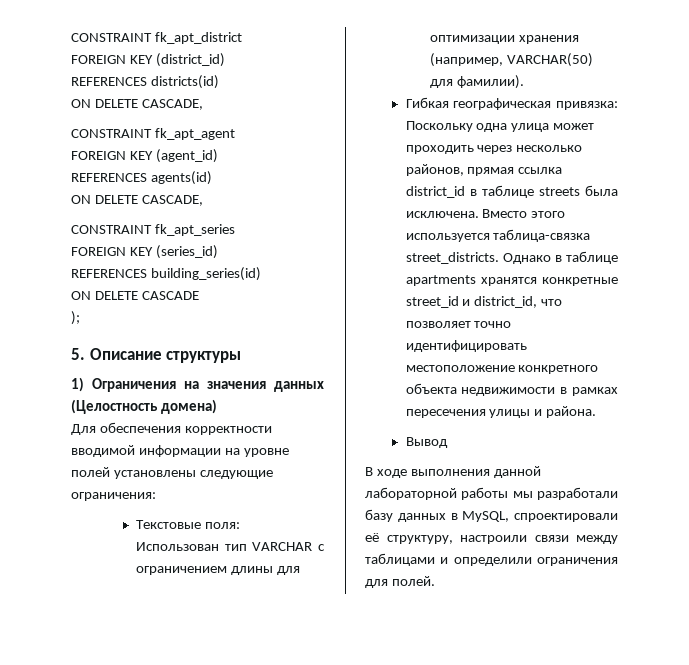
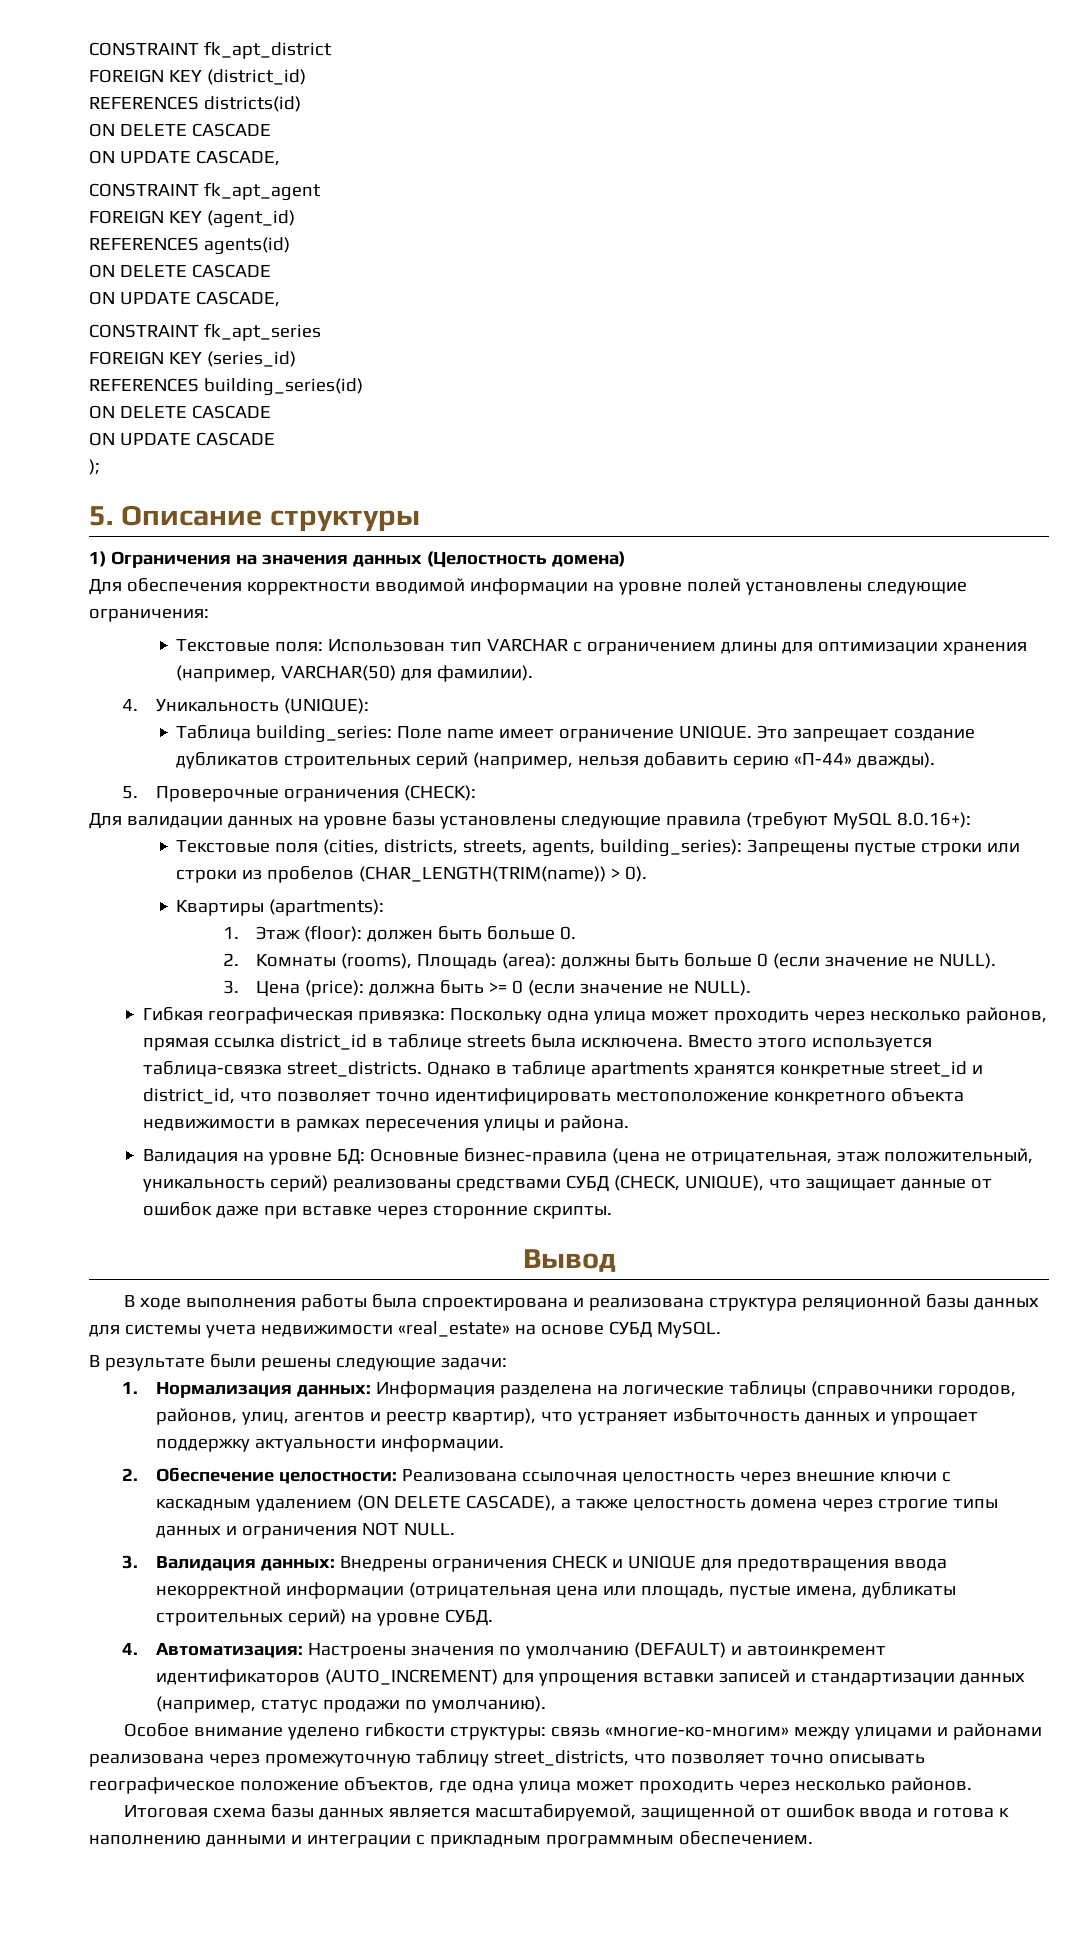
(138, 103) none -> [191,123,271,137] [89,150,191,164] CASCADE // ON UPDATE
(138, 199) none -> [191,264,271,278] [89,291,191,305] CASCADE // ON UPDATE
(199, 295) none -> [89,432,275,446] // ON UPDATE CASCADE
(524, 82) none -> [122,698,369,714] [176,725,976,743] [176,752,936,769] [122,785,476,802] [89,812,971,829] [176,839,1021,857] [176,866,648,883] [176,899,385,916] [222,925,577,942] [222,953,997,969] [222,980,752,997] // 4. Уникальность (UNIQUE): // Таблица building_series: Поле name имеет ограничение UNIQUE. Это запрещает создание дубликатов строительных серий (например, нельзя добавить серию «П-44» дважды). // 5. Проверочные ограничения (CHECK): // Для валидации данных на уровне базы установлены следующие правила (требуют MySQL 8.0.16+): // Текстовые поля (cities, districts, streets, agents, building_series): Запрещены пустые строки или строки из пробелов (CHAR_LENGTH(TRIM(name)) > 0). // Квартиры (apartments): // 1. Этаж (floor): должен быть больше 0. // 2. Комнаты (rooms), Площадь (area): должны быть больше 0 (если значение не NULL). // 3. Цена (price): должна быть >= 0 (если значение не NULL).
[405,437,448,448] [365,466,541,478] [365,487,618,500] [365,509,618,522] [365,533,618,544] [365,553,618,566] [365,576,435,588] Вывод // В ходе выполнения данной лабораторной работы мы разработали базу данных в MySQL, спроектировали её структуру, настроили связи между таблицами и определили ограничения для полей. -> [142,1148,1033,1165] [142,1175,992,1192] [142,1202,612,1219] [522,1249,616,1272] [124,1294,1040,1311] [89,1321,721,1338] [89,1354,507,1371] [122,1381,1016,1398] [155,1408,978,1425] [155,1435,504,1452] [122,1467,951,1485] [155,1495,998,1512] [155,1522,455,1539] [122,1555,947,1572] [155,1582,956,1599] [155,1609,493,1626] [122,1642,886,1659] [155,1669,1025,1686] [155,1696,546,1713] [124,1723,1043,1740] [89,1750,925,1767] [89,1777,972,1794] [124,1804,1010,1821] [89,1831,813,1848] Валидация на уровне БД: Основные бизнес-правила (цена не отрицательная, этаж положительный, уникальность серий) реализованы средствами СУБД (CHECK, UNIQUE), что защищает данные от ошибок даже при вставке через сторонние скрипты. // Вывод // В ходе выполнения работы была спроектирована и реализована структура реляционной базы данных для системы учета недвижимости «real_estate» на основе СУБД MySQL. // В результате были решены следующие задачи: // 1. Нормализация данных: Информация разделена на логические таблицы (справочники городов, районов, улиц, агентов и реестр квартир), что устраняет избыточность данных и упрощает поддержку актуальности информации. // 2. Обеспечение целостности: Реализована ссылочная целостность через внешние ключи с каскадным удалением (ON DELETE CASCADE), а также целостность домена через строгие типы данных и ограничения NOT NULL. // 3. Валидация данных: Внедрены ограничения CHECK и UNIQUE для предотвращения ввода некорректной информации (отрицательная цена или площадь, пустые имена, дубликаты строительных серий) на уровне СУБД. // 4. Автоматизация: Настроены значения по умолчанию (DEFAULT) и автоинкремент идентификаторов (AUTO_INCREMENT) для упрощения вставки записей и стандартизации данных (например, статус продажи по умолчанию). // Особое внимание уделено гибкости структуры: связь «многие-ко-многим» между улицами и районами реализована через промежуточную таблицу street_districts, что позволяет точно описывать географическое положение объектов, где одна улица может проходить через несколько районов. // Итоговая схема базы данных является масштабируемой, защищенной от ошибок ввода и готова к наполнению данными и интеграции с прикладным программным обеспечением.

